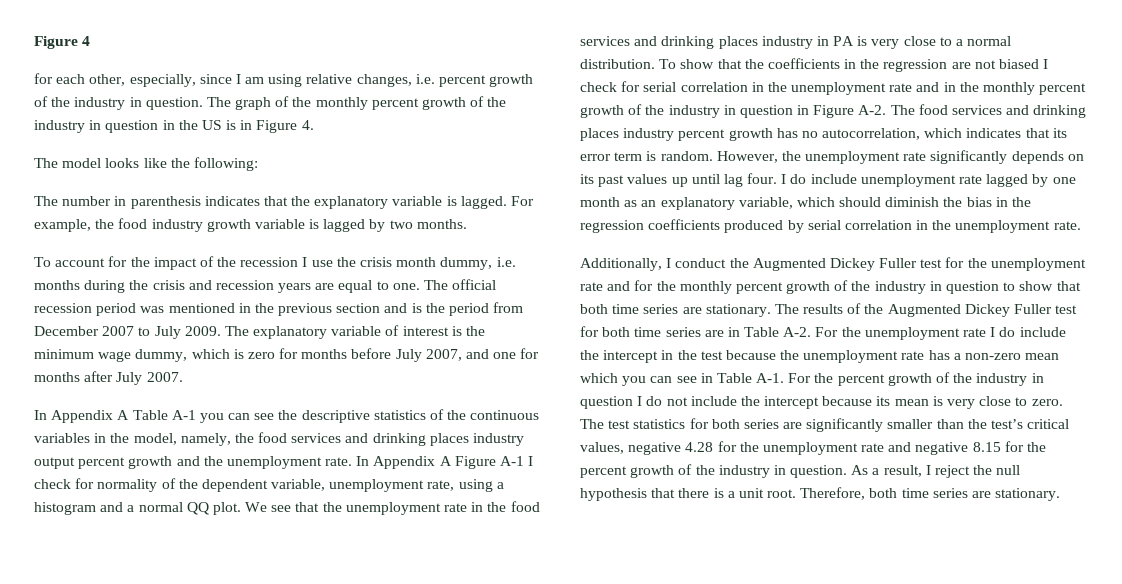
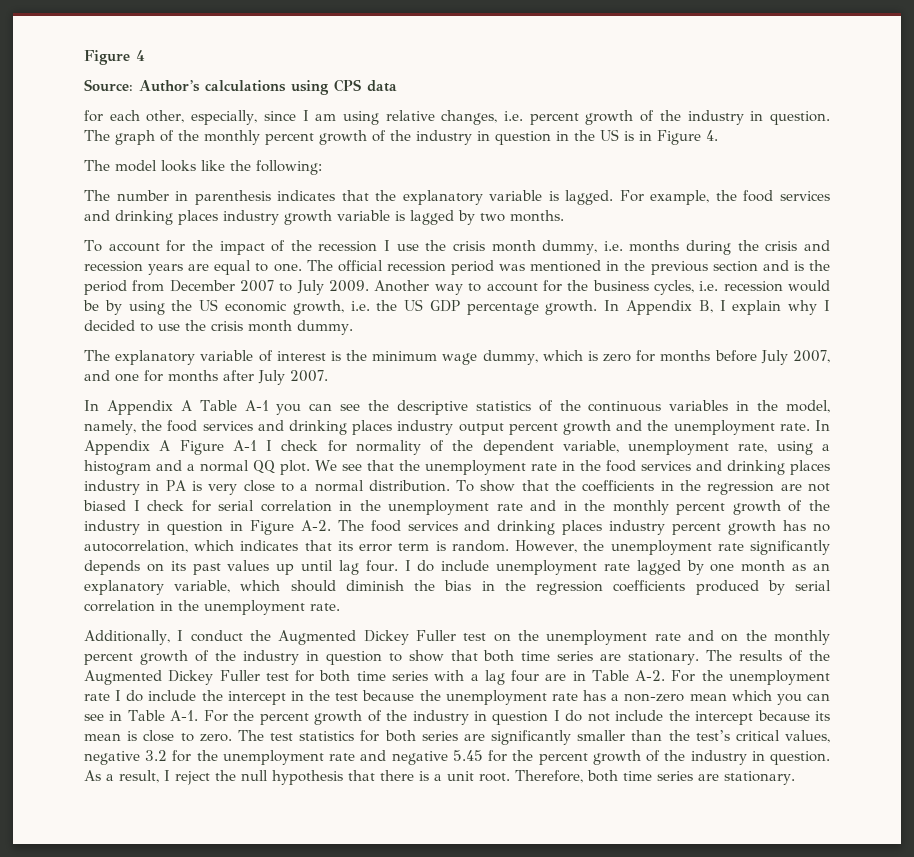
(91, 41) none -> [84,79,397,95] // Source: Author’s calculations using CPS data
(148, 223) none -> [780,191,830,201] [84,210,218,225] services and drinking places
(221, 331) none -> [374,280,831,295] [83,299,830,315] [84,320,353,335] Another way to account for the business cycles, i.e. recession would be by using the US economic growth, i.e. the US GDP percentage growth. In Appendix B, I explain why I decided to use the crisis month dummy. //
[945,257,1086,271] [580,280,654,291] for the unemployment rate and for -> [493,630,739,645] on the unemployment rate and on
(701, 332) none -> [434,670,540,685] with a lag four
[947,399,976,409] very -> (138, 736) none
[685,442,714,452] 4.28 -> [145,750,168,761] 3.2
[972,442,1001,452] 8.15 -> [452,750,483,761] 5.45

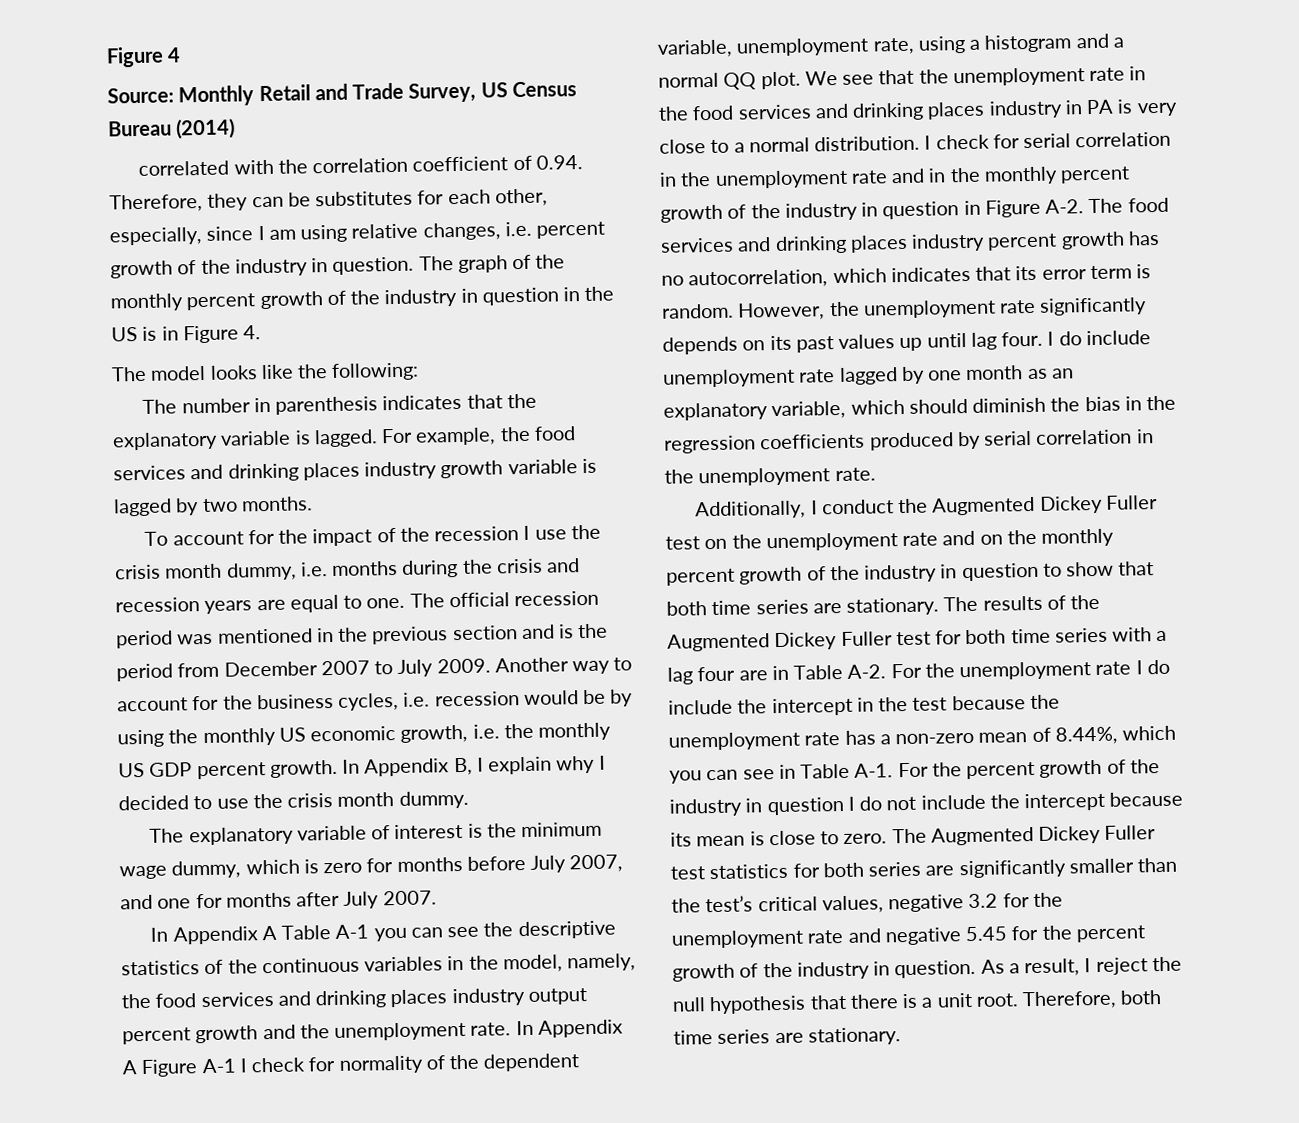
[139,79,397,95] Author’s calculations using CPS data // -> [178,81,577,107] [108,118,236,140] [138,155,583,176] [109,190,414,213] Monthly Retail and Trade Survey, US Census Bureau (2014) // correlated with the correlation coefficient of 0.94. Therefore, they can be substitutes
(193, 305) none -> [202,727,276,747] monthly
(398, 305) none -> [538,722,612,741] monthly
[466,303,539,315] percentage -> [196,762,266,780] percent
[456,480,831,495] [83,500,126,511] To show that the coefficients in the regression are not biased -> (921, 143) none
(727, 697) none -> [1031,726,1118,745] of 8.44%,
(264, 735) none -> [930,825,1157,846] Augmented Dickey Fuller

